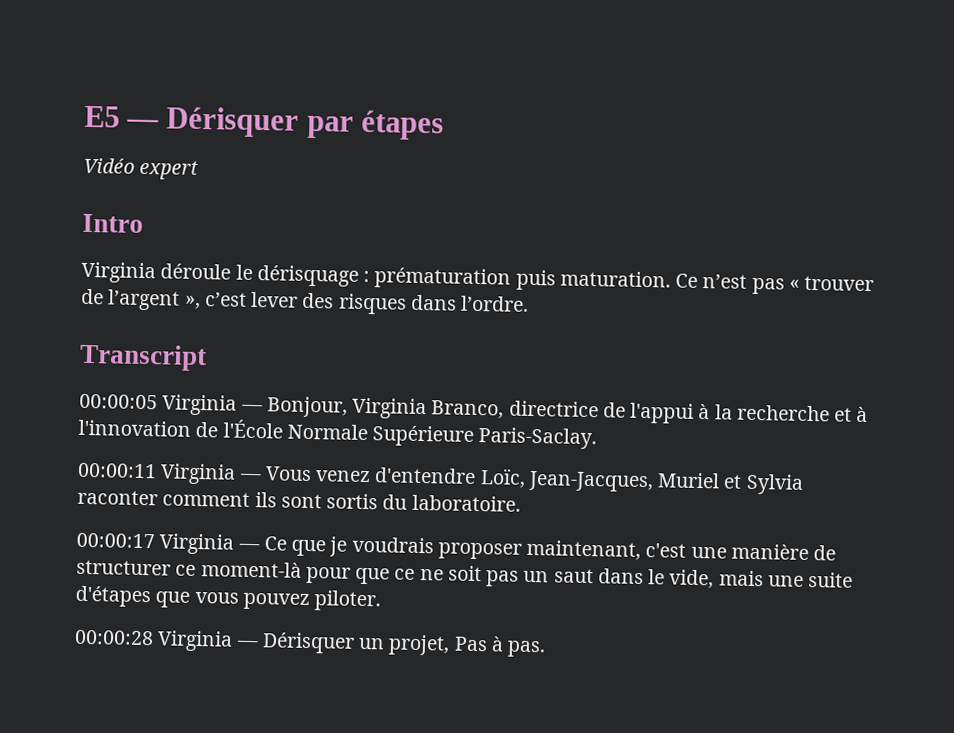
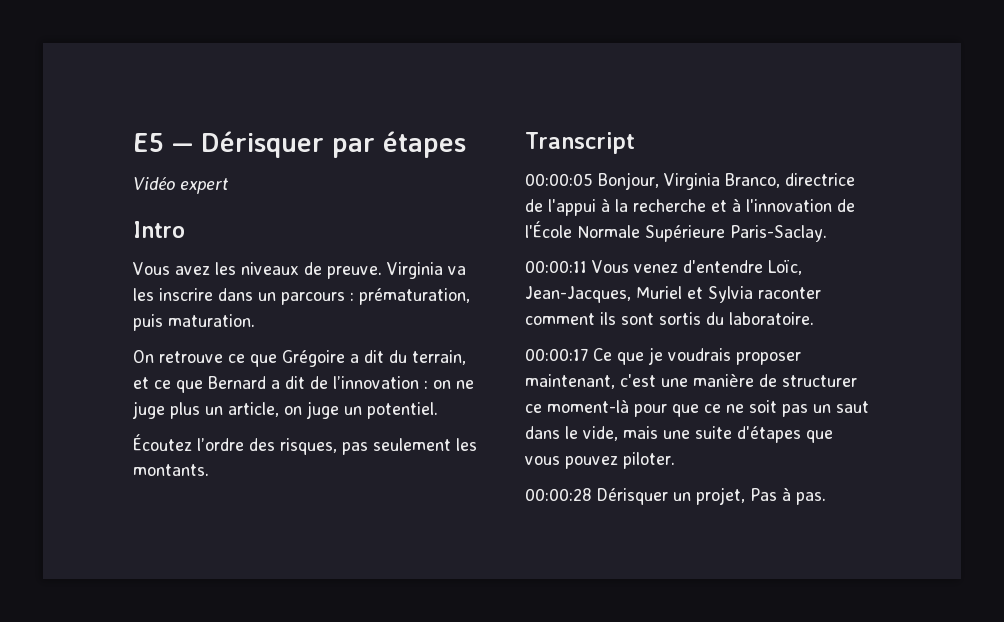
[81,261,875,295] [81,288,530,315] Virginia déroule le dérisquage : prématuration puis maturation. Ce n’est pas « trouver de l’argent », c’est lever des risques dans l’ordre. -> [133,262,466,279] [133,288,470,305] [133,314,255,331] [133,350,466,367] [133,376,474,393] [132,401,438,419] [133,434,477,455] [133,464,209,476] Vous avez les niveaux de preuve. Virginia va les inscrire dans un parcours : prématuration, puis maturation. // On retrouve ce que Grégoire a dit du terrain, et ce que Bernard a dit de l’innovation : on ne juge plus un article, on juge un potentiel. // Écoutez l’ordre des risques, pas seulement les montants.
[162,394,263,416] Virginia — -> (593, 179) none
[160,463,262,485] Virginia — -> (587, 266) none
[159,533,260,555] Virginia — -> (588, 354) none
[157,630,259,652] Virginia — -> (592, 494) none

